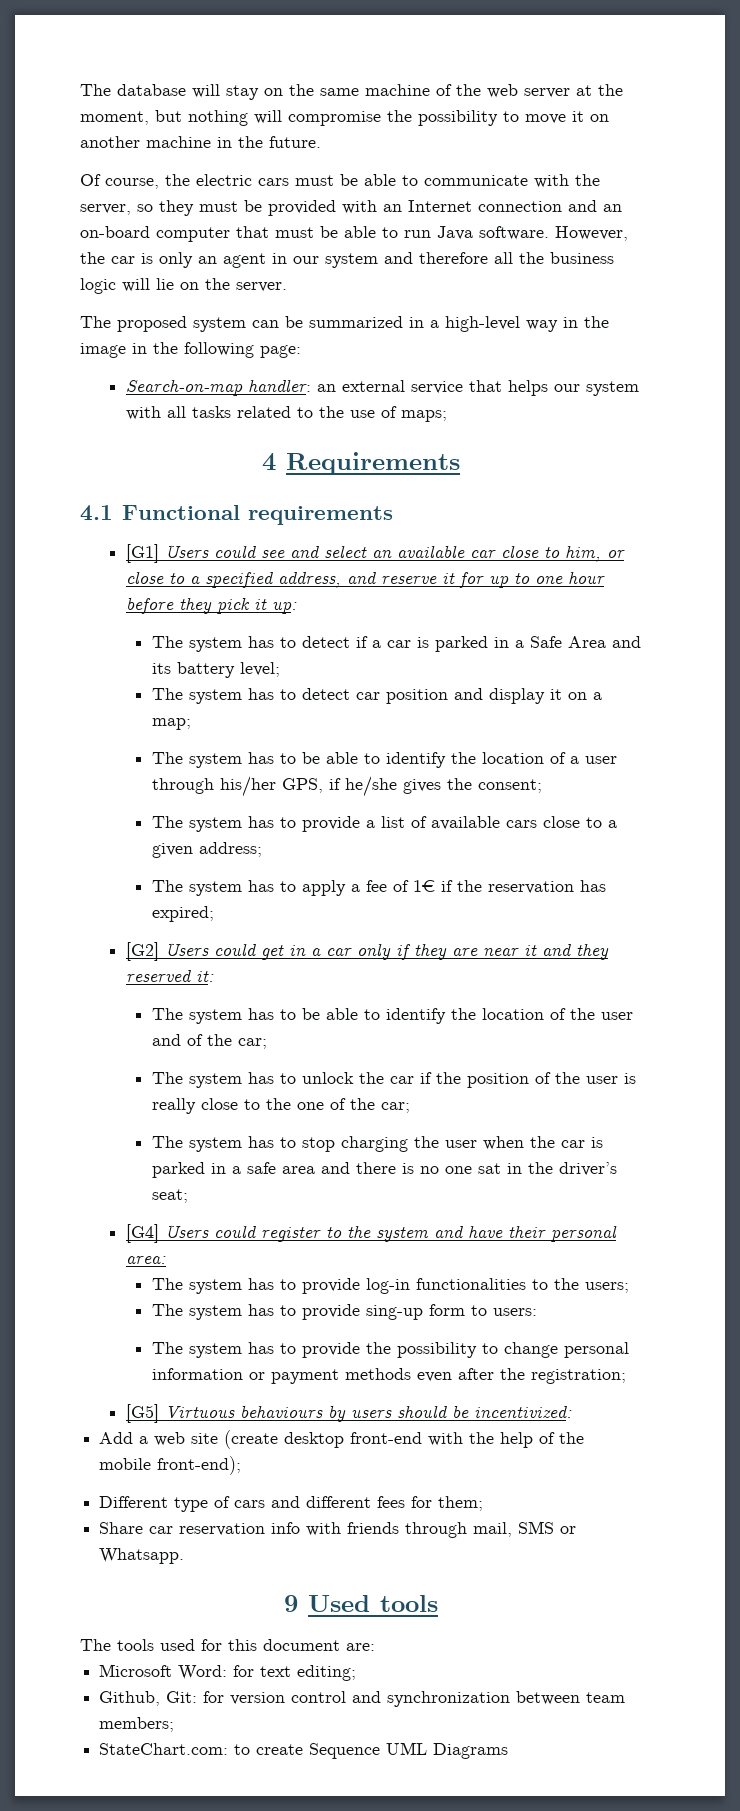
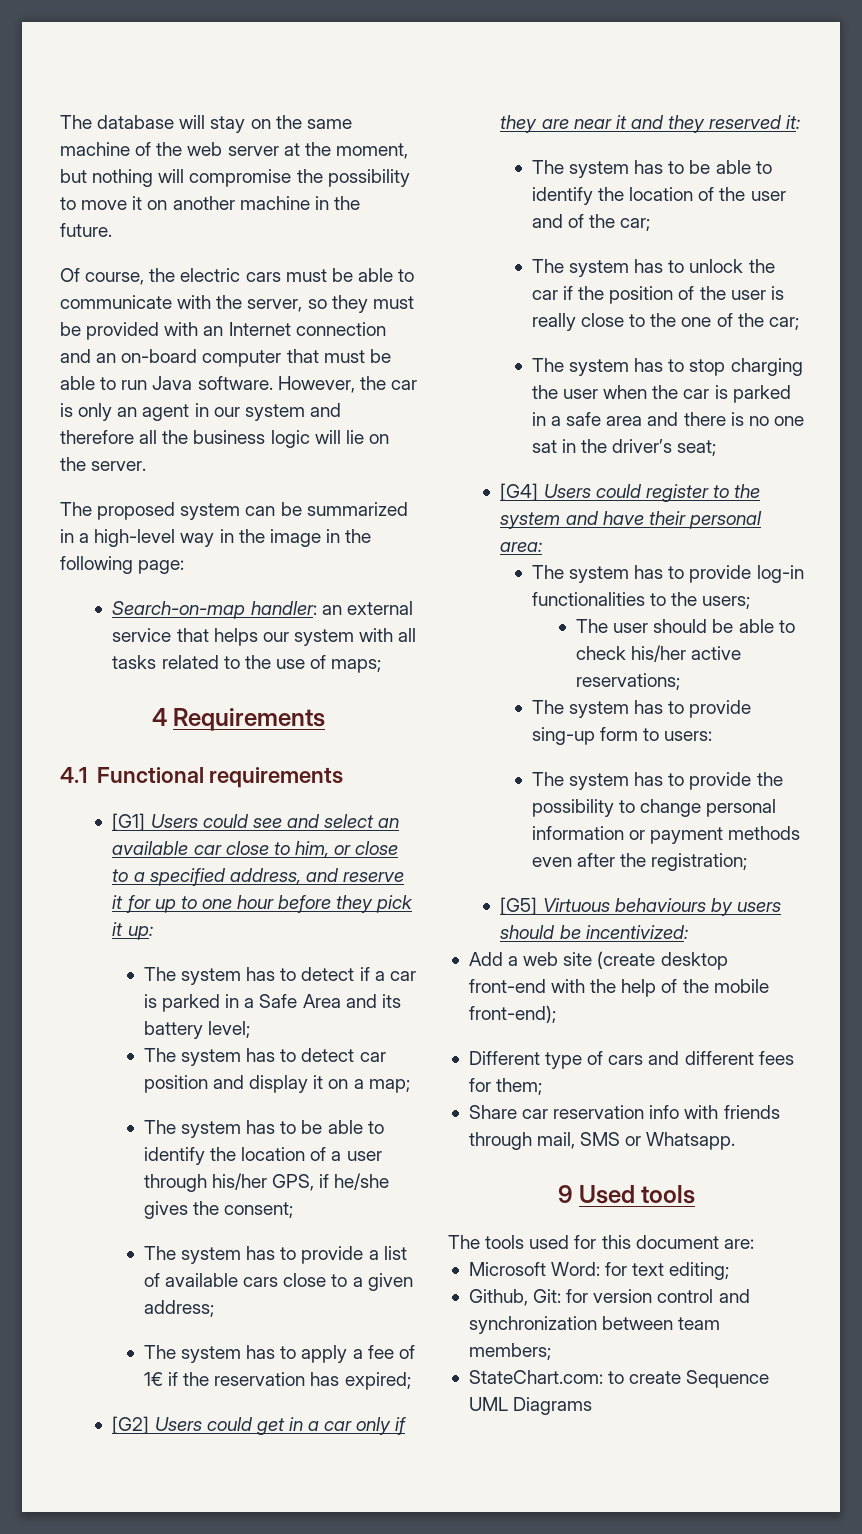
(630, 1287) none -> [576,619,795,633] [576,645,742,662] [576,673,680,690] // The user should be able to check his/her active reservations;

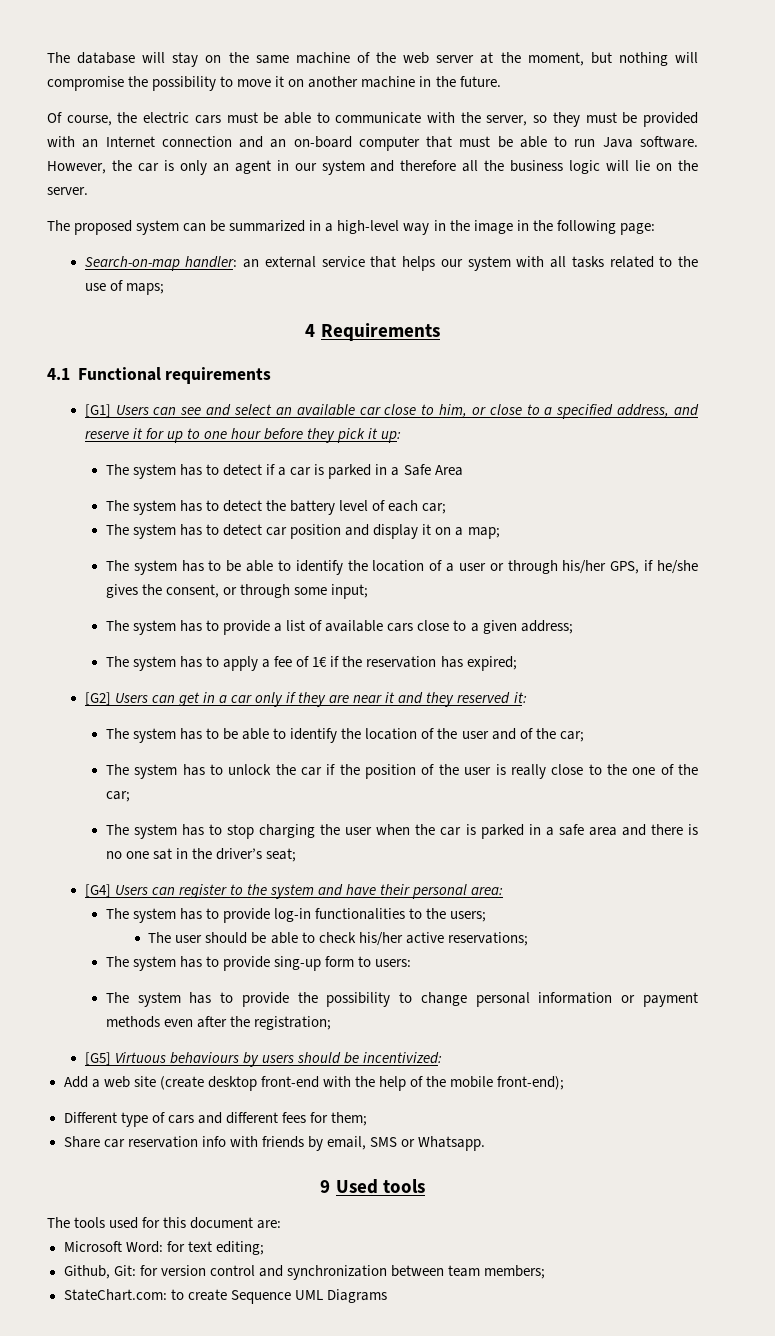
[202,814,249,828] could -> [153,407,177,415] can
[345,994,401,1008] [143,1021,251,1039] and its battery level; -> [105,500,447,515] // The system has to detect the battery level of each car;
(382, 1156) none -> [489,563,504,571] or
[224,1202,294,1218] consent; -> [165,584,369,599] consent, or through some input;
[206,1417,253,1431] could -> [151,695,175,703] can
[595,484,642,498] could -> [151,887,175,895] can
[468,1132,576,1150] through mail, -> [307,1136,366,1151] by email,

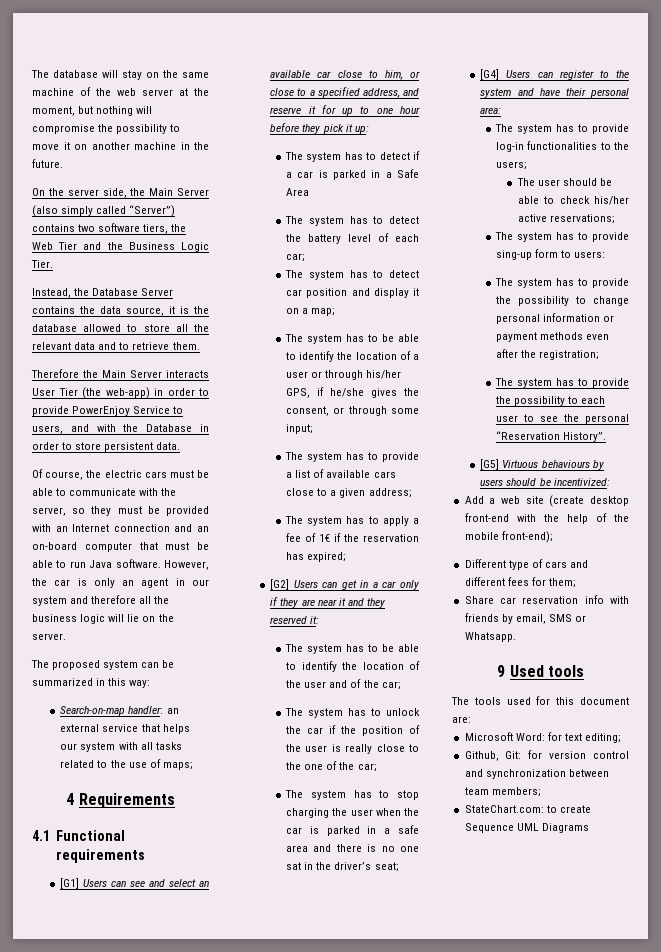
(501, 81) none -> [32,188,209,198] [32,205,176,217] [32,223,187,234] [32,242,209,252] [31,260,53,268] [32,288,174,298] [32,306,209,316] [32,324,209,332] [32,342,200,350] [31,369,209,378] [32,387,209,399] [32,406,184,416] [32,424,209,434] [32,442,181,452] // On the server side, the Main Server (also simply called “Server”) contains two software tiers, the Web Tier and the Business Logic Tier. // Instead, the Database Server contains the data source, it is the database allowed to store all the relevant data and to retrieve them. // Therefore the Main Server interacts User Tier (the web-app) in order to provide PowerEnjoy Service to users, and with the Database in order to store persistent data.
[325,220,655,235] a high-level way in the image in the following page: -> [108,678,151,688] this way:
(332, 1023) none -> [495,378,629,388] [496,396,606,406] [496,414,629,424] [496,431,607,442] // The system has to provide the possibility to each user to see the personal “Reservation History”.

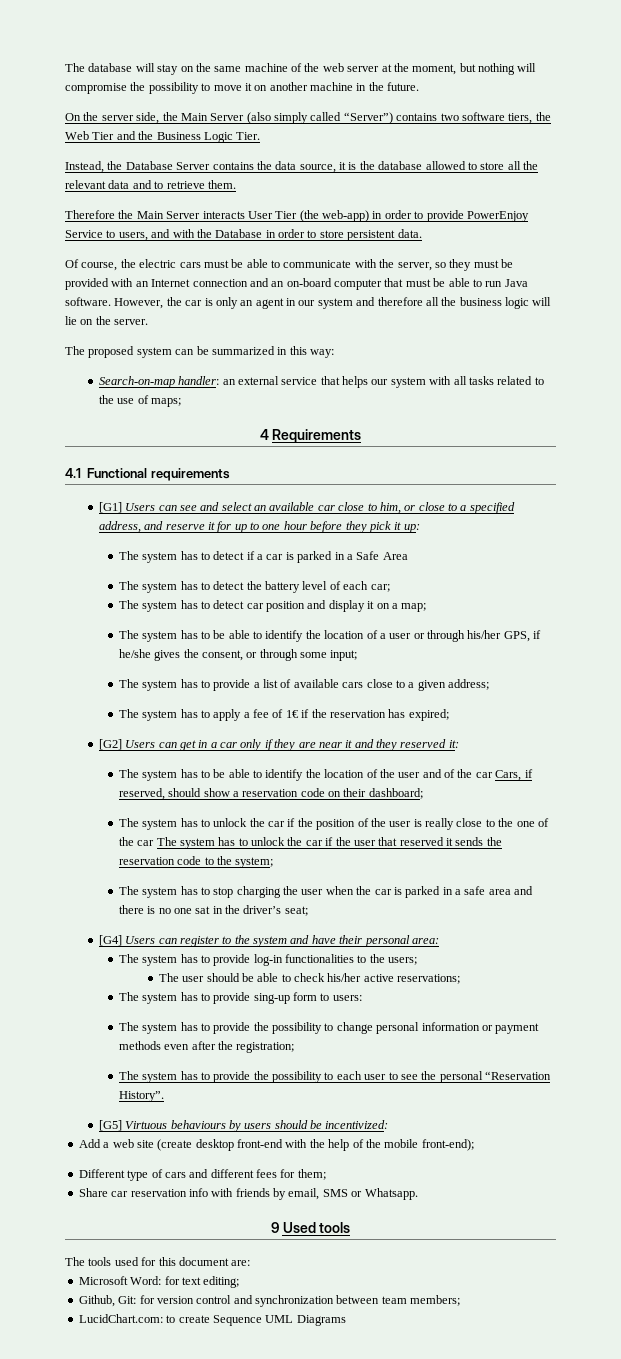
[381,681,401,690] car; -> [475,769,533,781] [118,788,423,800] car Cars, if reserved, should show a reservation code on their dashboard;
[357,763,377,772] car; -> [137,837,502,849] [118,856,274,868] car The system has to unlock the car if the user that reserved it sends the reservation code to the system;
[464,805,544,813] StateChart.com: -> [78,1314,163,1323] LucidChart.com:

